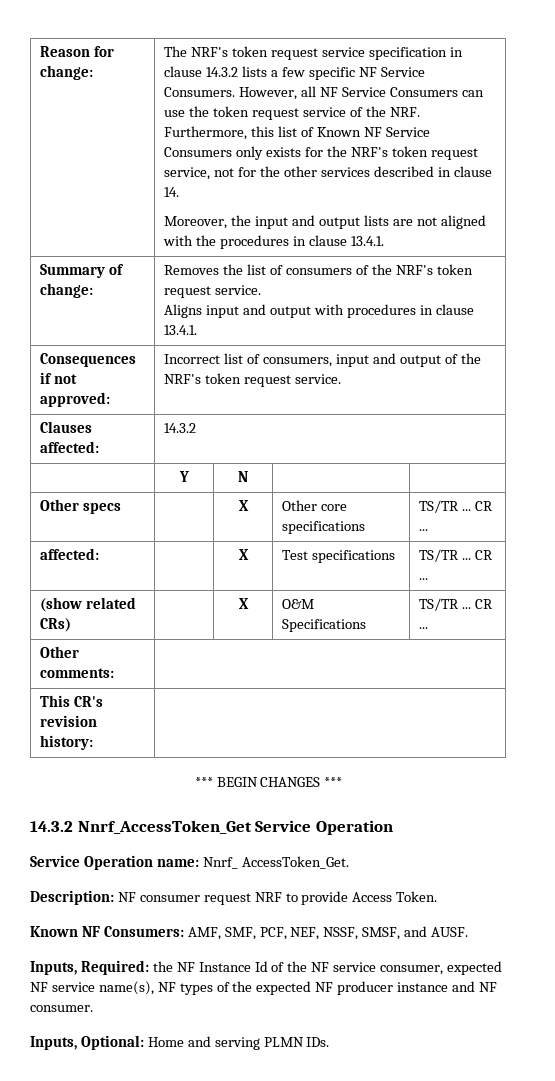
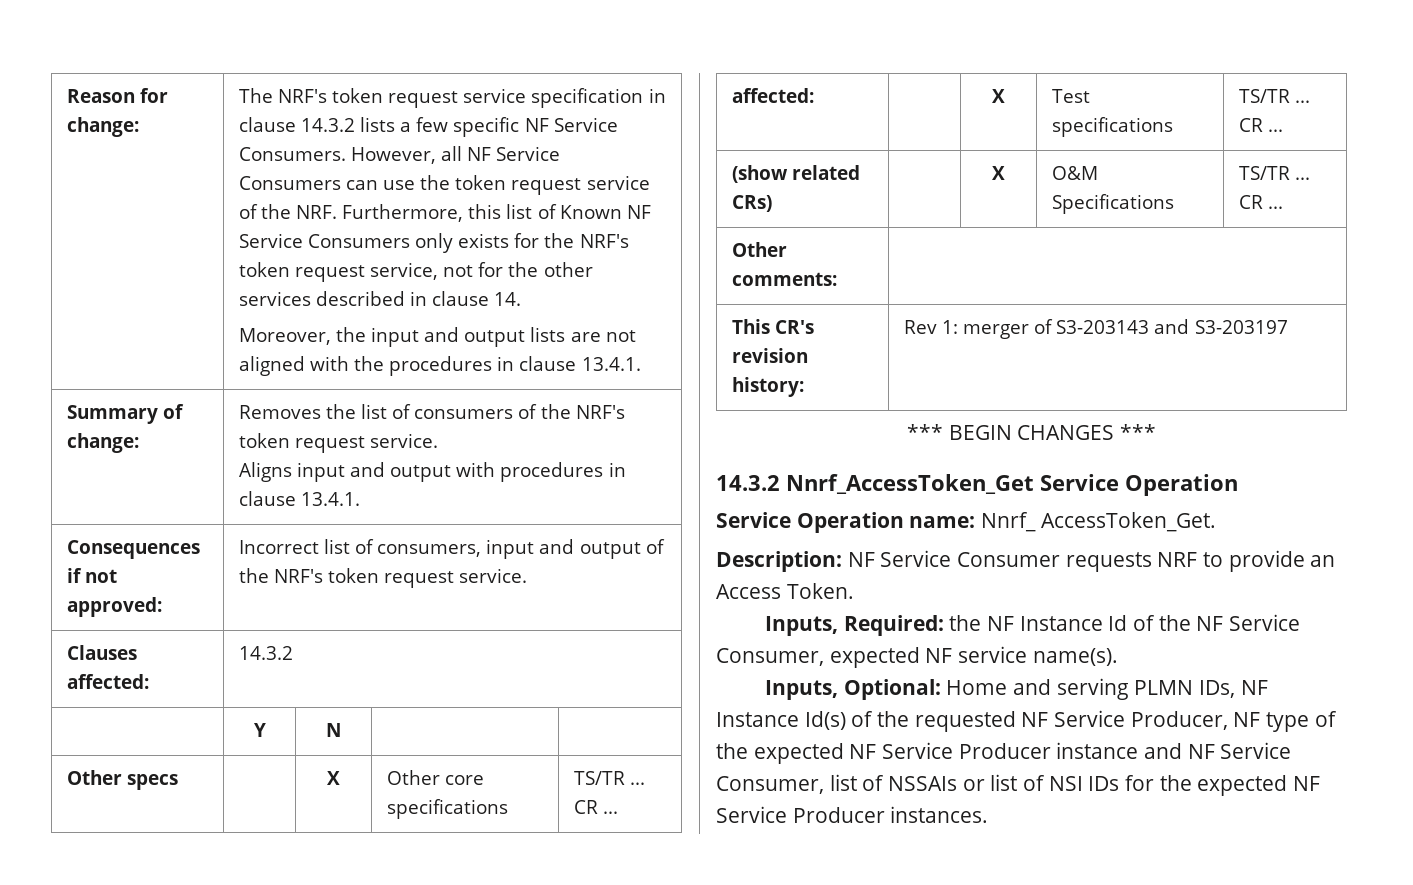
(94, 742) none -> [903,319,1288,339] Rev 1: merger of S3-203143 and S3-203197
[139,893,251,905] consumer request -> [880,550,1152,572] Service Consumer requests
(349, 898) none -> [1310,555,1336,567] an
[30,926,469,940] // Known NF Consumers: AMF, SMF, PCF, NEF, NSSF, SMSF, and AUSF. -> (854, 591) none
[333,962,444,975] service consumer, -> [1229,614,1301,631] [716,648,824,666] Service Consumer,
[98,981,497,995] [30,1005,93,1012] name(s), NF types of the expected NF producer instance and NF consumer. -> [1032,648,1118,666] name(s).
[306,1037,330,1047] IDs. -> [1199,680,1268,698] [716,710,1337,732] [716,742,1292,764] [716,774,1321,796] [716,806,989,823] IDs, NF Instance Id(s) of the requested NF Service Producer, NF type of the expected NF Service Producer instance and NF Service Consumer, list of NSSAIs or list of NSI IDs for the expected NF Service Producer instances.

